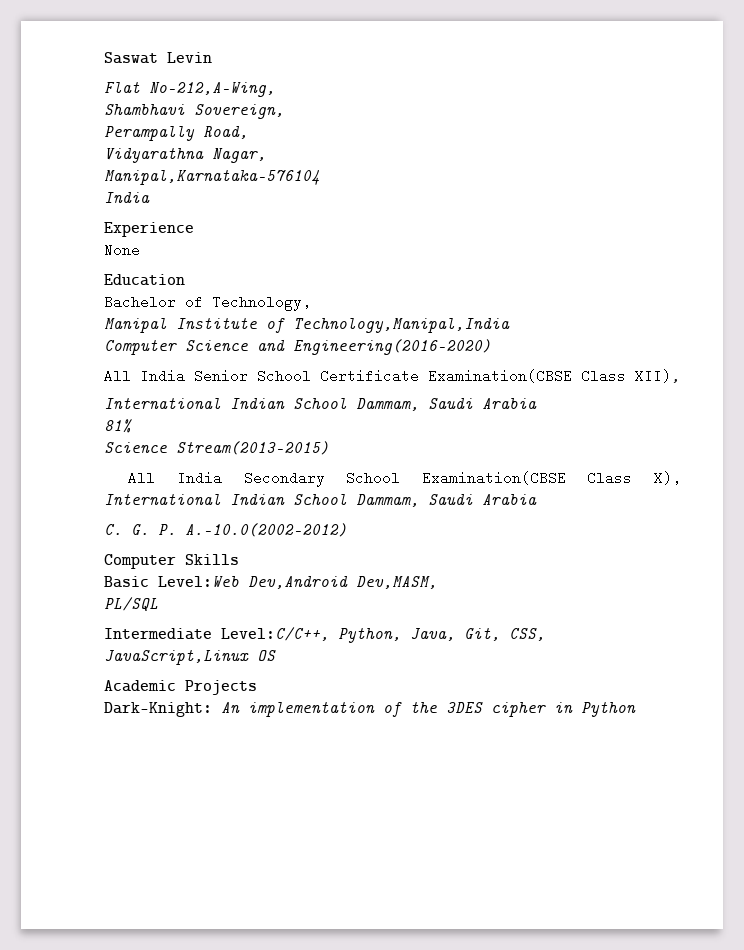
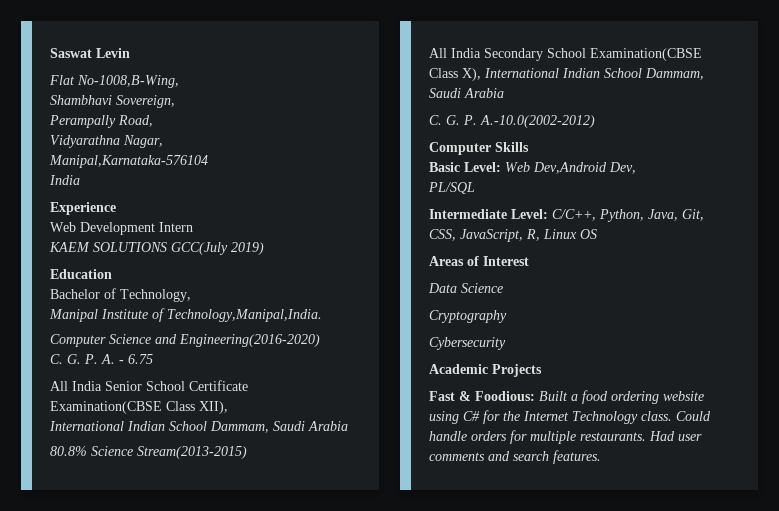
[149,82,275,97] No-212,A-Wing, -> [77,75,179,88] No-1008,B-Wing,
[104,243,140,257] // None -> [50,222,193,235] [49,242,264,255] // Web Development Intern // KAEM SOLUTIONS GCC(July 2019)
[293,317,510,333] Technology,Manipal,India -> [167,309,322,322] Technology,Manipal,India.
(491, 347) none -> [50,354,153,364] // C. G. P. A. - 6.75
[104,419,132,433] 81% // -> [50,446,87,456] 80.8%
[158,575,437,589] Level:Web Dev,Android Dev,MASM, -> [464,162,636,174] Level: Web Dev,Android Dev,
[221,627,329,641] Level:C/C++, -> [511,209,596,221] Level: C/C++,
[104,650,276,665] [104,680,257,695] [104,701,636,717] JavaScript,Linux OS // Academic Projects // Dark-Knight: An implementation of the 3DES cipher in Python -> [460,229,597,242] [429,256,529,266] [428,283,503,293] [429,310,507,323] [429,337,506,350] [429,364,542,377] [429,390,704,404] [429,410,711,424] [429,430,702,444] [429,450,601,464] JavaScript, R, Linux OS // Areas of Interest // Data Science // Cryptography // Cybersecurity // Academic Projects // Fast & Foodious: Built a food ordering website using C# for the Internet Technology class. Could handle orders for multiple restaurants. Had user comments and search features.

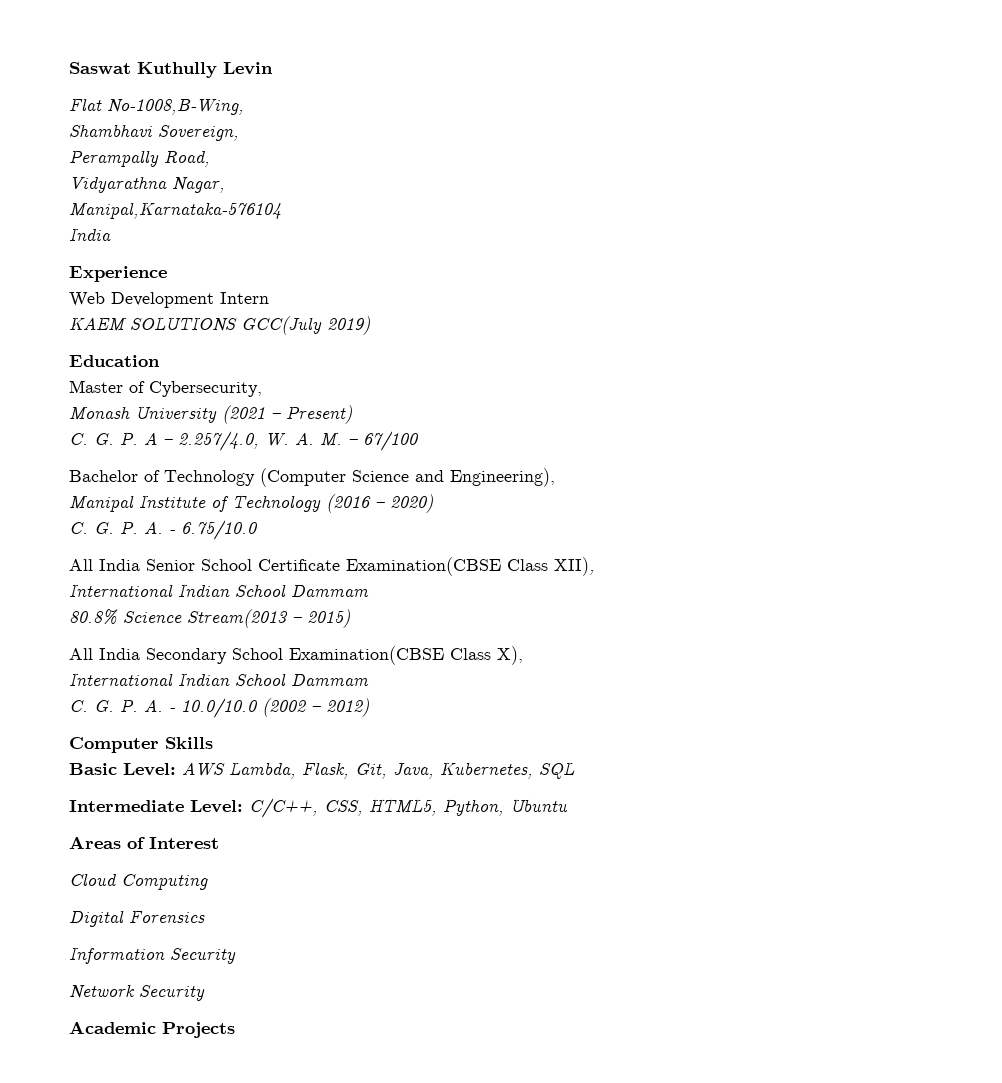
(92, 53) none -> [137,62,217,78] Kuthully
[50,288,191,302] [49,308,322,322] [50,334,320,347] [50,354,153,364] Bachelor of Technology, // Manipal Institute of Technology,Manipal,India. // Computer Science and Engineering(2016-2020) // C. G. P. A. - 6.75 -> [69,380,262,397] [69,405,352,424] [69,431,418,451] [69,468,555,487] [69,494,433,513] [69,520,257,540] Master of Cybersecurity, // Monash University (2021 – Present) // C. G. P. A – 2.257/4.0, W. A. M. – 67/100 // Bachelor of Technology (Computer Science and Engineering), // Manipal Institute of Technology (2016 – 2020) // C. G. P. A. - 6.75/10.0
[210,421,348,433] Dammam, Saudi Arabia -> [291,585,369,597] Dammam
[137,446,247,459] Stream(2013-2015) -> [187,609,350,628] Stream(2013 – 2015)
[484,68,704,80] [429,88,504,98] [429,115,595,128] [429,142,529,155] [429,162,636,174] [428,182,475,194] [429,209,704,222] [429,229,597,242] [429,256,529,266] [428,283,503,293] [429,310,507,323] [429,337,506,350] [429,364,542,377] [429,390,704,404] [429,410,711,424] [429,430,702,444] [429,450,601,464] International Indian School Dammam, Saudi Arabia // C. G. P. A.-10.0(2002-2012) // Computer Skills // Basic Level: Web Dev,Android Dev, // PL/SQL // Intermediate Level: C/C++, Python, Java, Git, CSS, JavaScript, R, Linux OS // Areas of Interest // Data Science // Cryptography // Cybersecurity // Academic Projects // Fast & Foodious: Built a food ordering website using C# for the Internet Technology class. Could handle orders for multiple restaurants. Had user comments and search features. -> [69,673,369,686] [69,698,369,718] [69,737,213,753] [69,762,575,779] [69,798,568,818] [69,836,219,849] [69,873,208,890] [69,910,205,927] [69,947,236,964] [69,984,205,1001] [69,1021,235,1038] // International Indian School Dammam // C. G. P. A. - 10.0/10.0 (2002 – 2012) // Computer Skills // Basic Level: AWS Lambda, Flask, Git, Java, Kubernetes, SQL // Intermediate Level: C/C++, CSS, HTML5, Python, Ubuntu // Areas of Interest // Cloud Computing // Digital Forensics // Information Security // Network Security // Academic Projects

